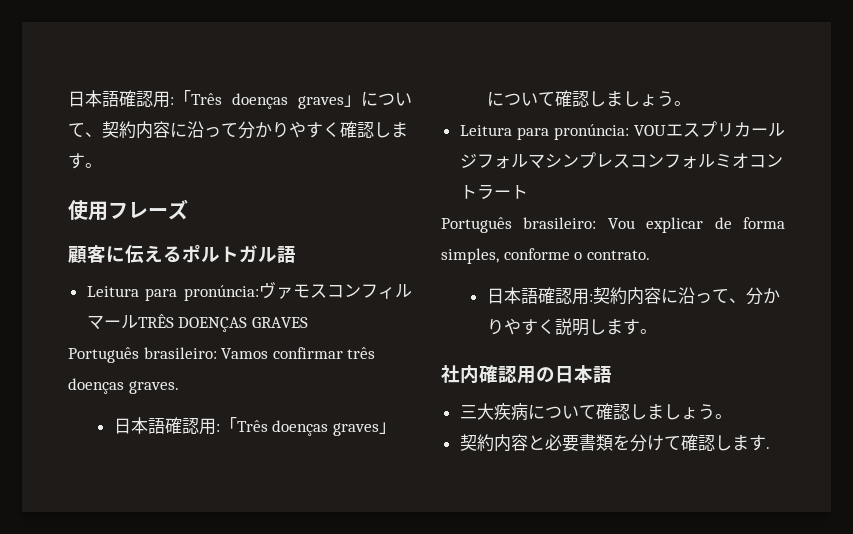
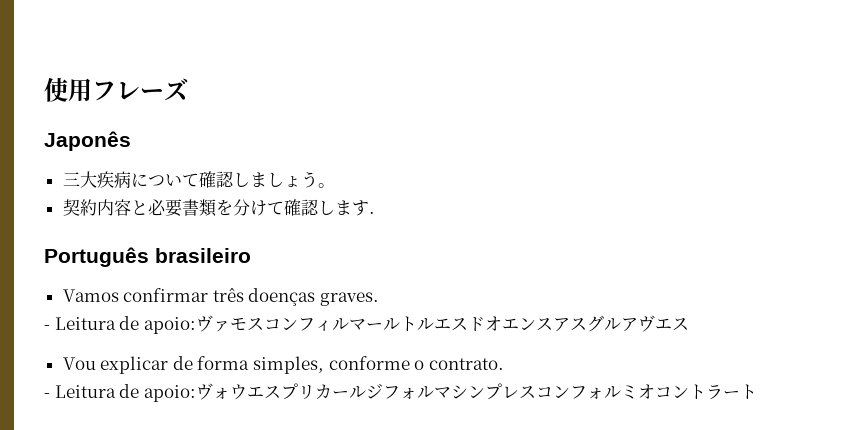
[68,90,412,109] [68,121,408,139] [68,153,102,169] [68,199,188,221] [68,244,296,263] [86,282,412,301] [86,314,308,332] [68,347,376,363] [68,378,179,394] [113,417,396,436] [486,90,691,107] [459,121,785,140] [459,152,783,169] [459,184,528,200] [441,217,785,233] [441,248,650,264] [486,287,780,305] [486,318,657,336] [441,365,612,384] 日本語確認用:「Três doenças graves」について、契約内容に沿って分かりやすく確認します。 // 使用フレーズ // 顧客に伝えるポルトガル語 // Leitura para pronúncia:ヴァモスコンフィルマールTRÊS DOENÇAS GRAVES // Português brasileiro: Vamos confirmar três doenças graves. // 日本語確認用:「Três doenças graves」について確認しましょう。 // Leitura para pronúncia: VOUエスプリカールジフォルマシンプレスコンフォルミオコントラート // Português brasileiro: Vou explicar de forma simples, conforme o contrato. // 日本語確認用:契約内容に沿って、分かりやすく説明します。 // 社内確認用の日本語 -> [44,77,188,102] [44,131,131,151] 使用フレーズ // Japonês
(770, 448) none -> [44,247,251,267] [62,287,380,306] [44,315,689,334] [62,356,504,374] [44,383,757,402] // Português brasileiro // Vamos confirmar três doenças graves. // - Leitura de apoio:ヴァモスコンフィルマールトルエスドオエンスアスグルアヴエス // Vou explicar de forma simples, conforme o contrato. // - Leitura de apoio:ヴォウエスプリカールジフォルマシンプレスコンフォルミオコントラート

